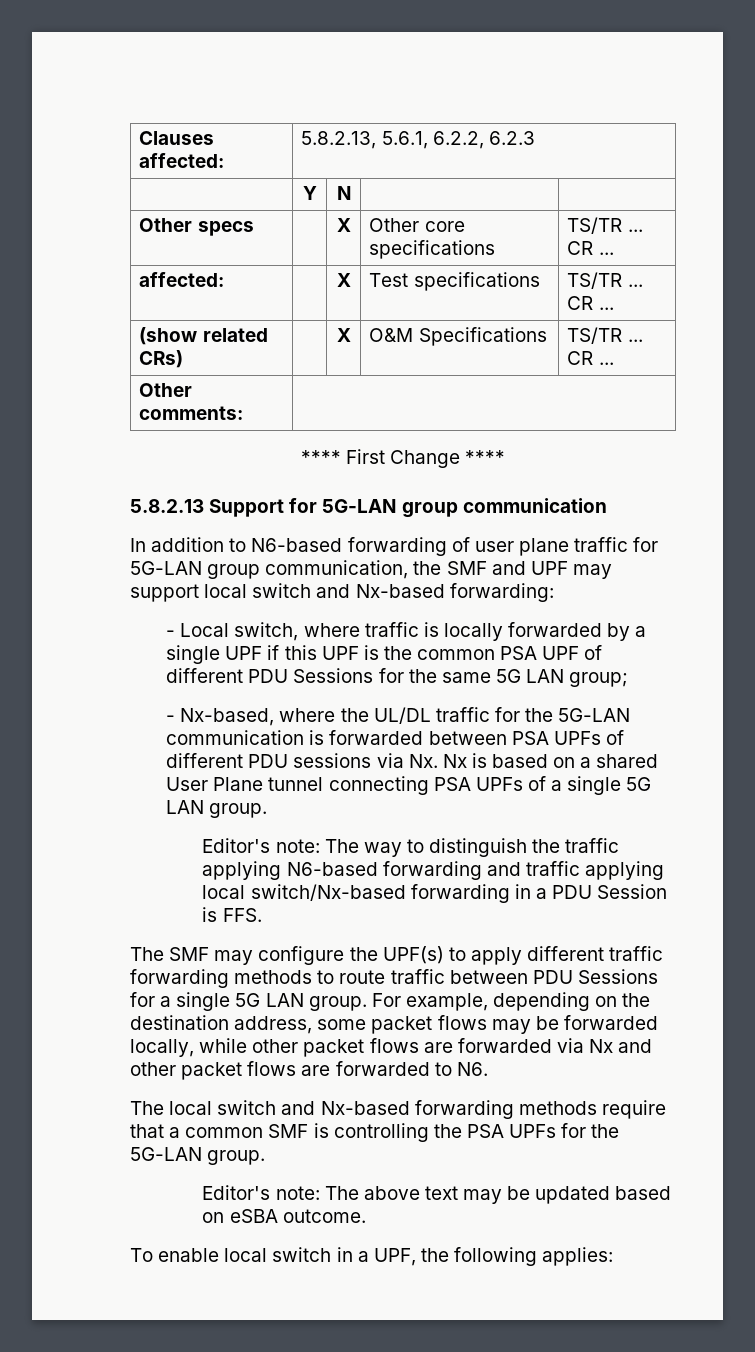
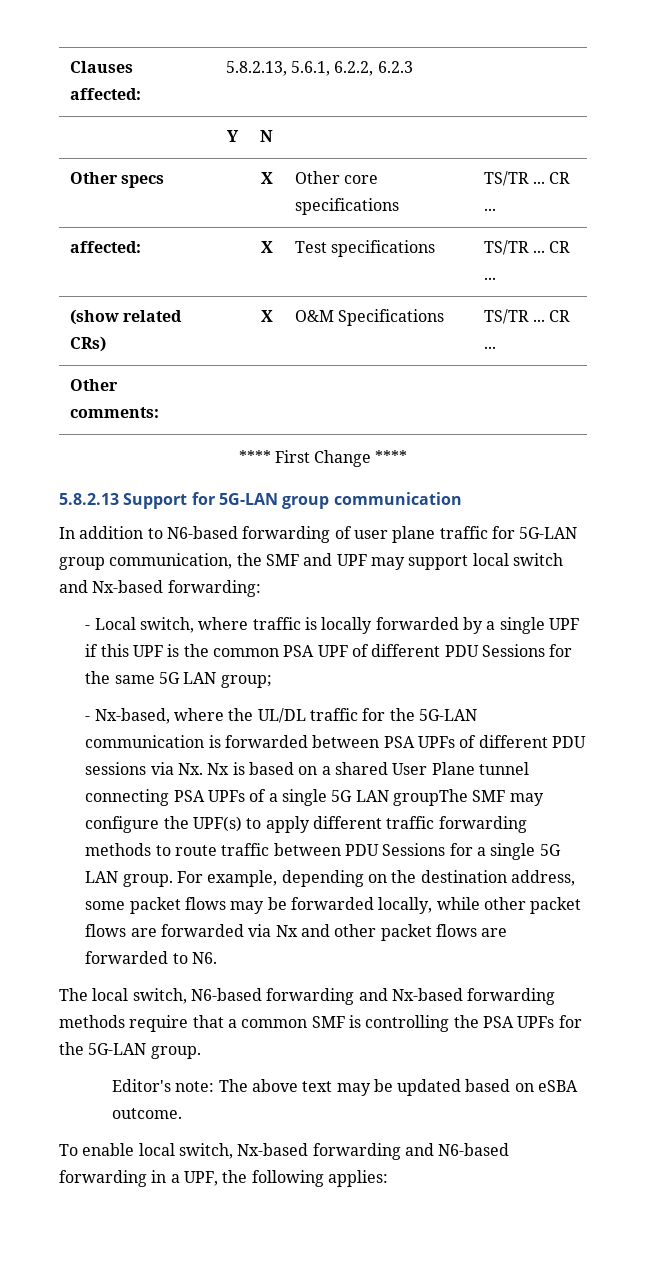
[209,803,268,818] [202,838,620,857] [202,861,665,880] [202,884,668,903] [202,907,262,922] [130,947,164,961] group. // Editor's note: The way to distinguish the traffic applying N6-based forwarding and traffic applying local switch/Nx-based forwarding in a PDU Session is FFS. // The -> [393,789,469,806] groupThe
[217,1100,277,1115] switch -> [132,988,355,1005] switch, N6-based forwarding
[272,1247,332,1262] switch -> [178,1143,510,1160] [59,1170,147,1187] switch, Nx-based forwarding and N6-based forwarding

